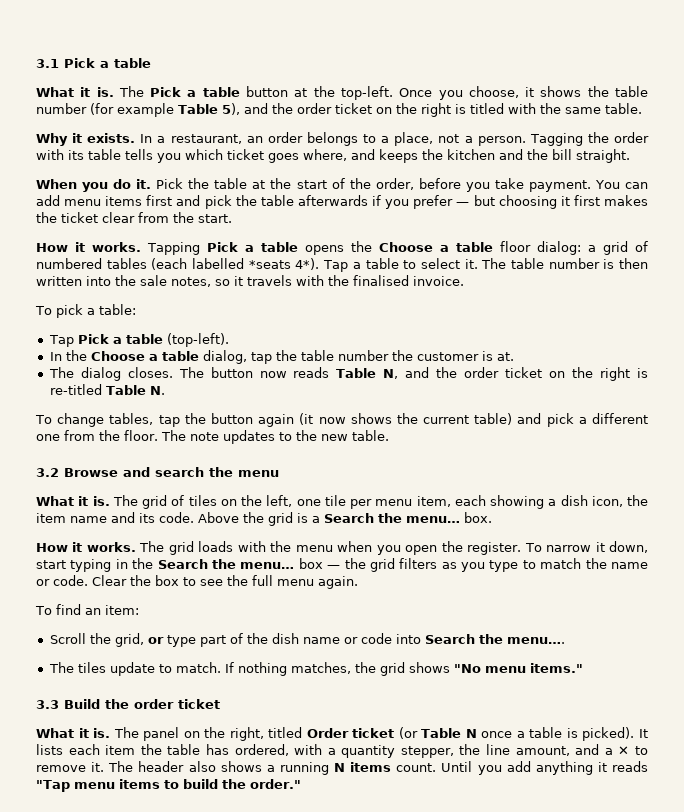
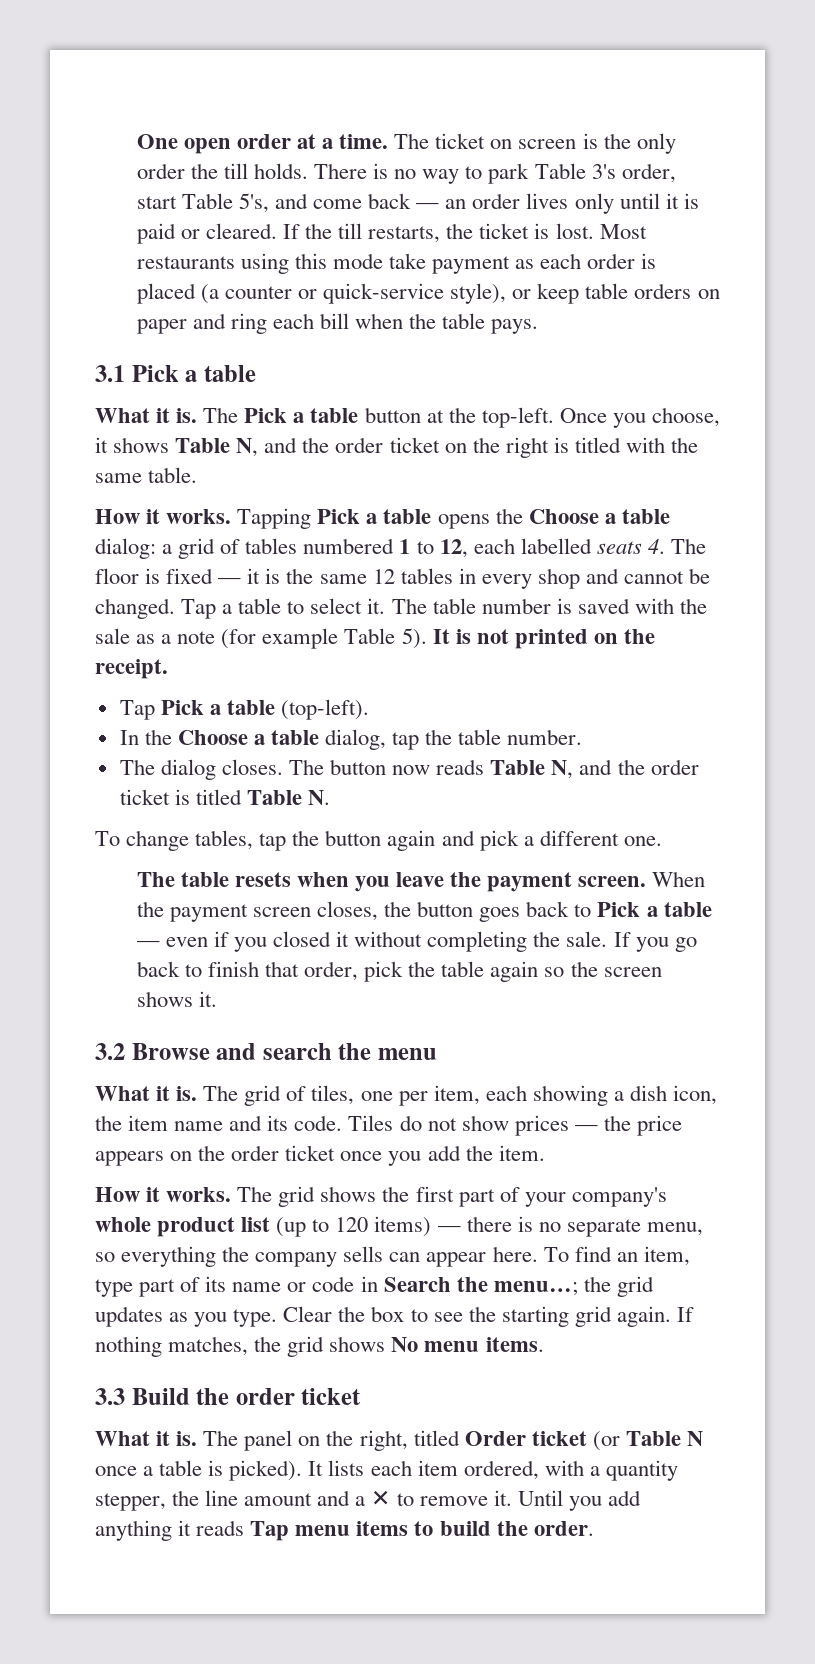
(36, 63) none -> [136,133,676,154] [136,163,676,184] [136,193,699,214] [136,223,647,244] [136,253,657,274] [136,283,720,304] [136,313,539,334] One open order at a time. The ticket on screen is the only order the till holds. There is no way to park Table 3's order, start Table 5's, and come back — an order lives only until it is paid or cleared. If the till restarts, the ticket is lost. Most restaurants using this mode take payment as each order is placed (a counter or quick-service style), or keep table orders on paper and ring each bill when the table pays. //
[587,86,648,97] [36,103,240,117] the table number (for example Table 5), -> [175,438,259,457] Table N,
[36,132,650,146] [36,149,630,163] [36,178,648,192] [36,195,649,209] [36,212,232,223] // Why it exists. In a restaurant, an order belongs to a place, not a person. Tagging the order with its table tells you which ticket goes where, and keeps the kitchen and the bill straight. // When you do it. Pick the table at the start of the order, before you take payment. You can add menu items first and pick the table afterwards if you prefer — but choosing it first makes the ticket clear from the start. -> (198, 475) none
[499,241,531,252] floor -> (670, 516) none
[36,258,320,270] numbered tables (each labelled *seats 4*). -> [245,538,706,558] [95,568,711,589] [95,598,175,619] tables numbered 1 to 12, each labelled seats 4. The floor is fixed — it is the same 12 tables in every shop and cannot be changed.
[619,258,648,269] [36,275,464,287] [35,304,136,318] then written into the sale notes, so it travels with the finalised invoice. // To pick a table: -> [577,598,707,614] [95,628,655,649] [95,659,168,679] saved with the sale as a note (for example Table 5). It is not printed on the receipt.
[337,350,514,361] number the customer is at. -> [507,729,583,745] number.
[549,367,648,381] [49,384,102,395] on the right is re-titled -> [174,789,242,805] is titled
[299,413,648,427] [36,430,389,444] (it now shows the current table) and pick a different one from the floor. The note updates to the new table. -> [441,830,662,851] [136,871,706,892] [136,901,712,922] [136,931,697,952] [136,961,662,982] [136,991,217,1007] and pick a different one. // The table resets when you leave the payment screen. When the payment screen closes, the button goes back to Pick a table — even if you closed it without completing the sale. If you go back to finish that order, pick the table again so the screen shows it.
[188,495,413,509] tiles on the left, one tile per menu -> [311,1085,428,1106] tiles, one per
[198,512,492,526] Above the grid is a Search the menu… box. -> [348,1115,682,1136] [95,1145,545,1166] Tiles do not show prices — the price appears on the order ticket once you add the item.
[198,541,648,555] [36,558,438,572] loads with the menu when you open the register. To narrow it down, start typing in the Search the menu… box — the grid filters -> [320,1186,667,1207] [95,1216,703,1237] [95,1246,690,1267] [95,1276,654,1297] [95,1306,163,1327] shows the first part of your company's whole product list (up to 120 items) — there is no separate menu, so everything the company sells can appear here. To find an item, type part of its name or code in Search the menu…; the grid updates
[489,558,649,572] [36,575,88,586] type to match the name or code. -> [233,1309,278,1327] type.
[252,575,314,586] full menu -> [501,1306,612,1327] starting grid
[35,604,139,615] [49,633,565,647] [48,662,221,676] // To find an item: // Scroll the grid, or type part of the dish name or code into Search the menu…. // The tiles update to match. -> (671, 1316) none
[453,663,583,673] "No menu items." -> [391,1337,544,1352] No menu items.
[140,744,229,755] the table has -> (458, 1468) none
[515,746,570,756] amount, -> [244,1493,313,1506] amount
[108,761,437,775] The header also shows a running N items count. -> (512, 1498) none
[36,780,70,792] "Tap -> [250,1521,290,1541] Tap
[249,779,301,789] order." -> [533,1521,594,1536] order.

